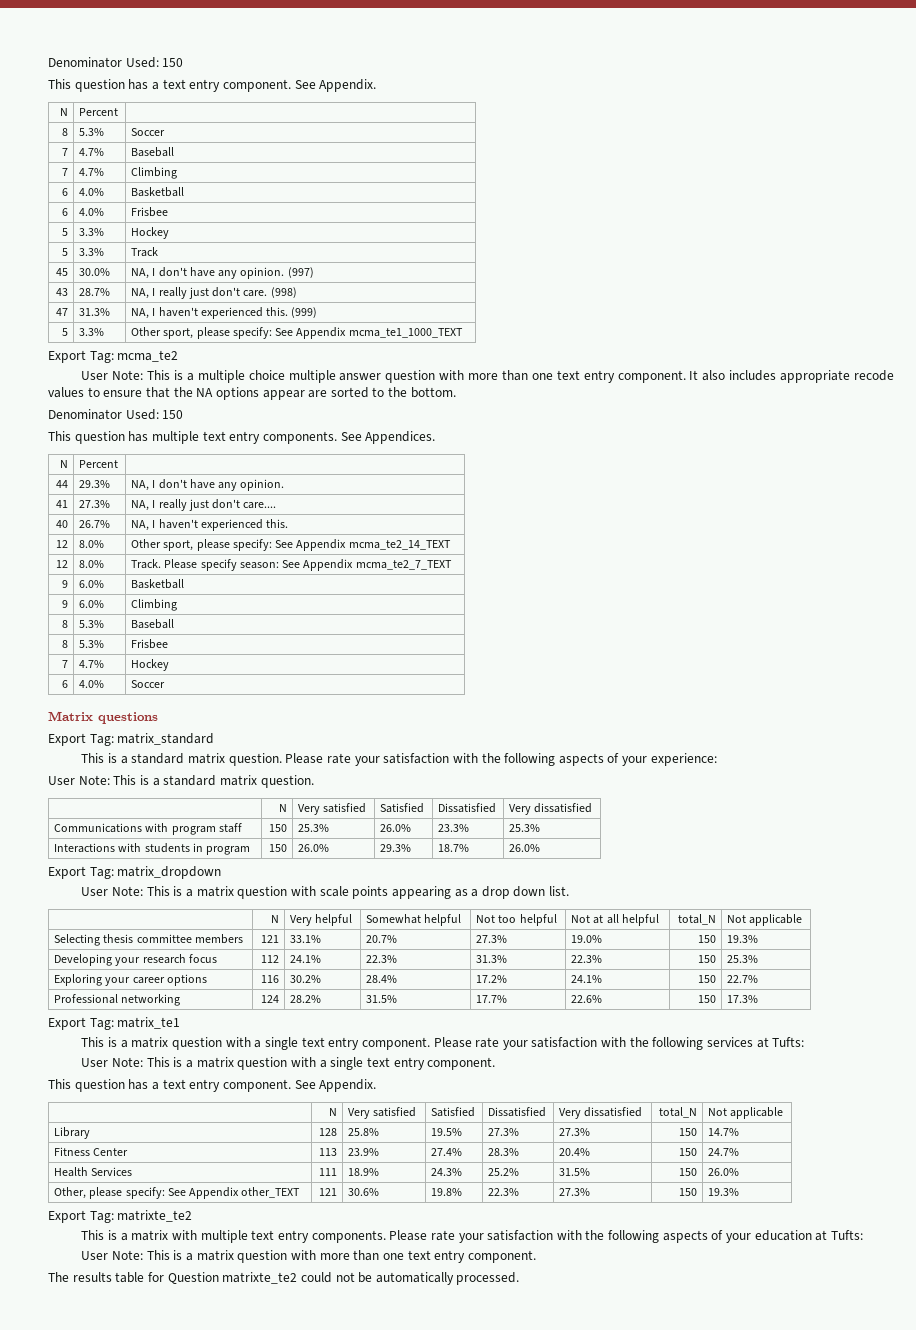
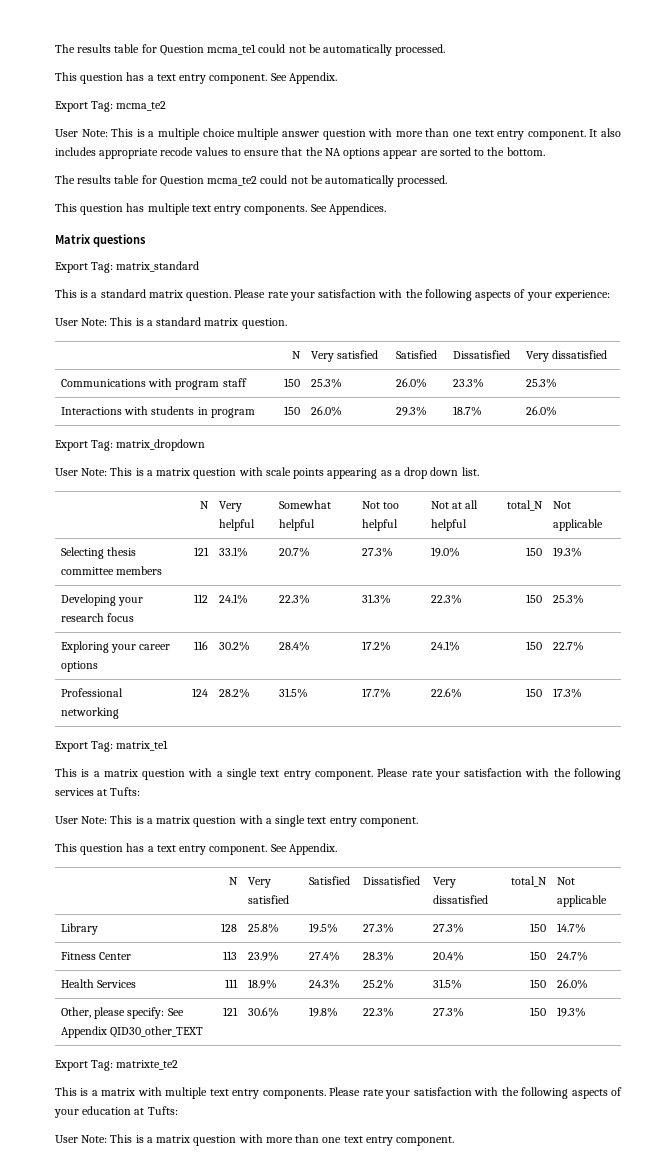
[48,57,184,68] [48,79,377,92] [59,108,68,116] [79,108,119,116] [61,128,68,136] [79,128,105,136] [131,128,166,136] [61,148,68,156] [79,148,105,156] [131,147,175,157] [61,168,68,176] [79,168,105,176] [131,167,178,179] [61,188,68,196] [79,188,105,196] [131,187,185,197] [61,208,68,216] [79,208,105,216] [131,207,169,217] [61,228,68,236] [79,228,105,236] [131,227,170,239] [61,248,68,256] [79,248,105,256] [131,247,159,257] [55,268,68,276] [79,268,111,276] [131,267,314,279] [55,288,68,296] [79,288,111,296] [131,287,297,299] [55,308,68,316] [79,308,111,316] [131,307,318,319] [61,328,68,336] [79,328,105,336] [131,327,463,339] Denominator Used: 150 // This question has a text entry component. See Appendix. // N | Percent | // 8 | 5.3% | Soccer // 7 | 4.7% | Baseball // 7 | 4.7% | Climbing // 6 | 4.0% | Basketball // 6 | 4.0% | Frisbee // 5 | 3.3% | Hockey // 5 | 3.3% | Track // 45 | 30.0% | NA, I don't have any opinion. (997) // 43 | 28.7% | NA, I really just don't care. (998) // 47 | 31.3% | NA, I haven't experienced this. (999) // 5 | 3.3% | Other sport, please specify: See Appendix mcma_te1_1000_TEXT -> [55,44,446,56] [55,72,337,84] The results table for Question mcma_te1 could not be automatically processed. // This question has a text entry component. See Appendix.
[48,409,184,420] Denominator Used: 150 -> [55,175,448,187] The results table for Question mcma_te2 could not be automatically processed.
[59,460,68,468] [79,460,119,468] [55,480,68,488] [79,480,111,488] [131,479,285,491] [55,500,68,508] [79,500,111,508] [131,499,277,511] [55,520,68,528] [79,520,111,528] [131,519,289,531] [55,540,68,548] [79,540,105,548] [131,539,451,551] [55,560,68,568] [79,560,105,568] [131,559,452,571] [61,580,68,588] [79,580,105,588] [131,579,185,589] [61,600,68,608] [79,600,105,608] [131,599,178,611] [61,620,68,628] [79,620,105,628] [131,619,175,629] [61,640,68,648] [79,640,105,648] [131,639,169,649] [61,660,68,668] [79,660,105,668] [131,659,170,671] [61,680,68,688] [79,680,105,688] [131,680,166,688] // N | Percent | // 44 | 29.3% | NA, I don't have any opinion. // 41 | 27.3% | NA, I really just don't care.... // 40 | 26.7% | NA, I haven't experienced this. // 12 | 8.0% | Other sport, please specify: See Appendix mcma_te2_14_TEXT // 12 | 8.0% | Track. Please specify season: See Appendix mcma_te2_7_TEXT // 9 | 6.0% | Basketball // 9 | 6.0% | Climbing // 8 | 5.3% | Baseball // 8 | 5.3% | Frisbee // 7 | 4.7% | Hockey // 6 | 4.0% | Soccer -> (386, 209) none
[241,1187,301,1198] other_TEXT -> [110,1026,204,1038] QID30_other_TEXT
[48,1272,520,1285] // The results table for Question matrixte_te2 could not be automatically processed. -> (455, 1141) none

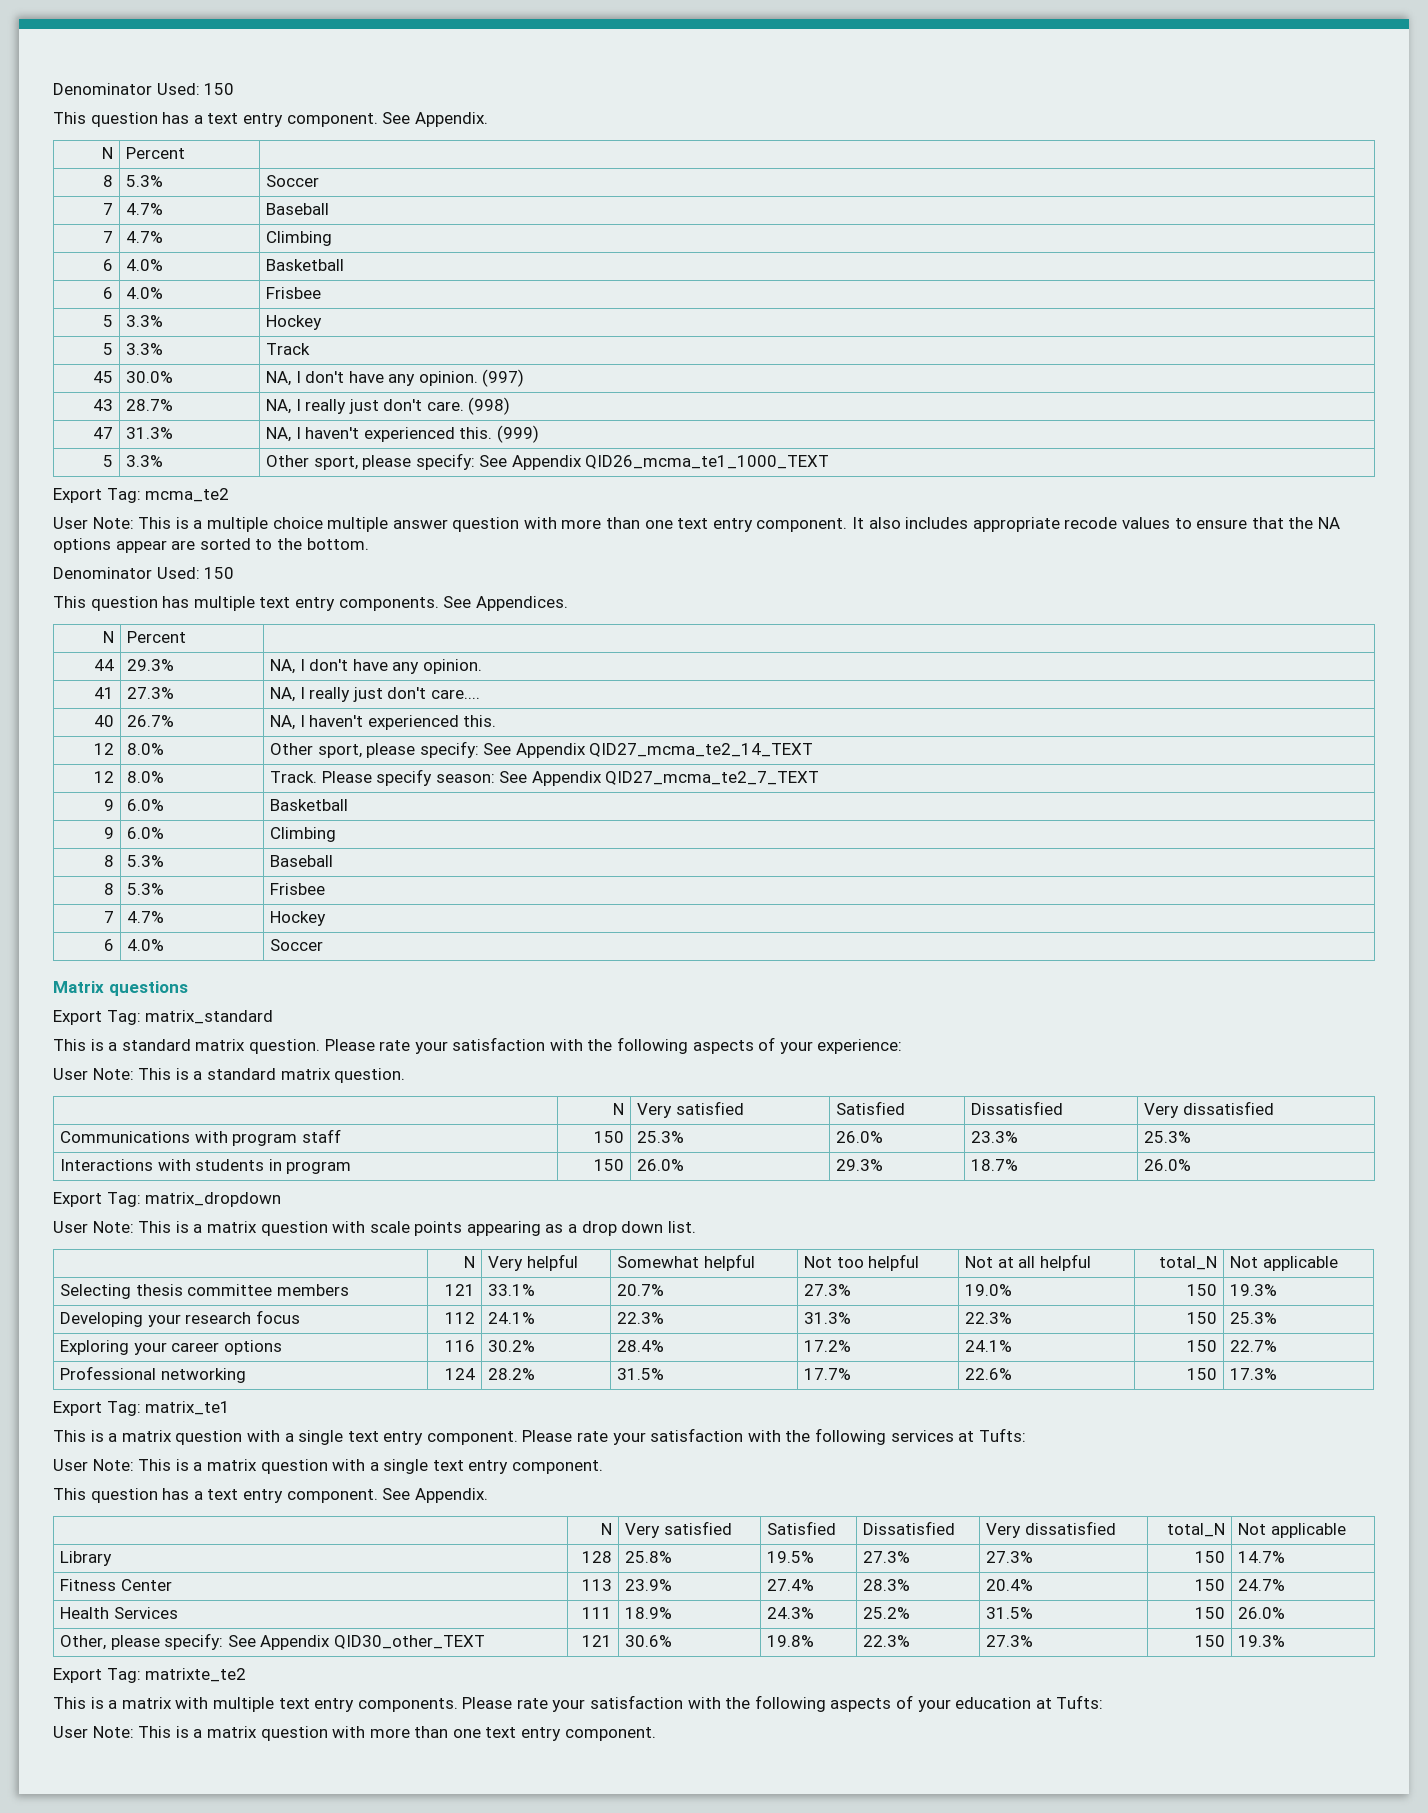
[55,44,446,56] [55,72,337,84] The results table for Question mcma_te1 could not be automatically processed. // This question has a text entry component. See Appendix. -> [53,83,235,95] [53,112,488,127] [102,147,114,159] [125,147,185,159] [103,175,114,187] [125,175,163,187] [265,175,319,187] [103,203,114,215] [125,203,163,215] [265,203,329,215] [103,231,114,243] [125,231,163,243] [265,231,332,246] [103,259,114,271] [125,259,163,271] [265,259,344,271] [103,287,114,299] [125,287,163,299] [265,287,321,299] [103,315,114,327] [125,315,163,327] [265,315,322,330] [103,343,114,355] [125,343,163,355] [265,343,310,355] [93,371,114,383] [125,371,173,383] [265,369,525,387] [93,399,114,411] [125,399,173,411] [265,397,511,415] [93,427,114,439] [125,427,173,439] [265,425,539,443] [103,455,114,467] [125,455,163,467] [265,453,830,470] Denominator Used: 150 // This question has a text entry component. See Appendix. // N | Percent | // 8 | 5.3% | Soccer // 7 | 4.7% | Baseball // 7 | 4.7% | Climbing // 6 | 4.0% | Basketball // 6 | 4.0% | Frisbee // 5 | 3.3% | Hockey // 5 | 3.3% | Track // 45 | 30.0% | NA, I don't have any opinion. (997) // 43 | 28.7% | NA, I really just don't care. (998) // 47 | 31.3% | NA, I haven't experienced this. (999) // 5 | 3.3% | Other sport, please specify: See Appendix QID26_mcma_te1_1000_TEXT
[55,175,448,187] The results table for Question mcma_te2 could not be automatically processed. -> [53,567,235,579] Denominator Used: 150
(386, 209) none -> [103,631,115,643] [126,631,186,643] [94,659,115,671] [126,659,174,671] [269,659,482,674] [94,687,115,699] [126,687,174,699] [269,687,480,702] [94,715,115,727] [126,715,174,727] [269,715,497,730] [94,743,115,755] [126,743,164,755] [269,741,814,758] [94,771,115,783] [126,771,164,783] [269,769,820,786] [104,799,115,811] [126,799,164,811] [269,799,348,811] [104,827,115,839] [126,827,164,839] [269,827,336,842] [104,855,115,867] [126,855,164,867] [269,855,333,867] [104,883,115,895] [126,883,164,895] [269,883,325,895] [104,911,115,923] [126,911,164,923] [269,911,326,926] [104,939,115,951] [126,939,164,951] [269,939,323,951] // N | Percent | // 44 | 29.3% | NA, I don't have any opinion. // 41 | 27.3% | NA, I really just don't care.... // 40 | 26.7% | NA, I haven't experienced this. // 12 | 8.0% | Other sport, please specify: See Appendix QID27_mcma_te2_14_TEXT // 12 | 8.0% | Track. Please specify season: See Appendix QID27_mcma_te2_7_TEXT // 9 | 6.0% | Basketball // 9 | 6.0% | Climbing // 8 | 5.3% | Baseball // 8 | 5.3% | Frisbee // 7 | 4.7% | Hockey // 6 | 4.0% | Soccer

